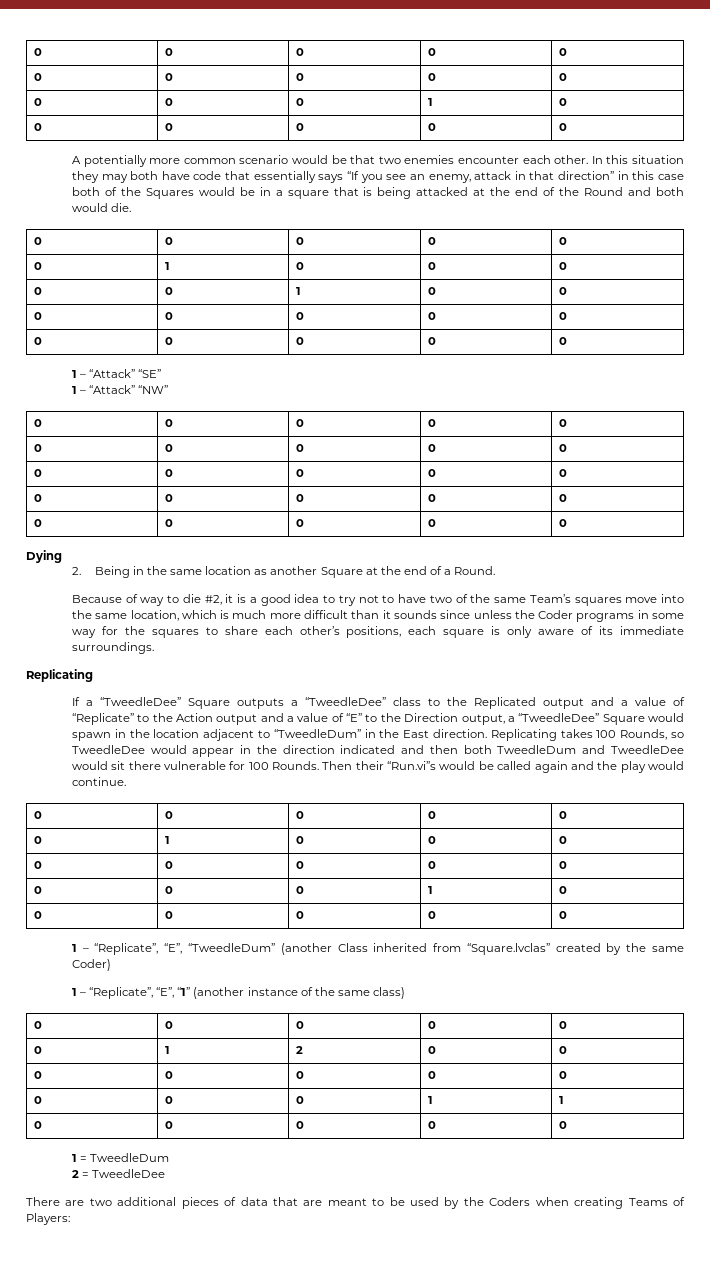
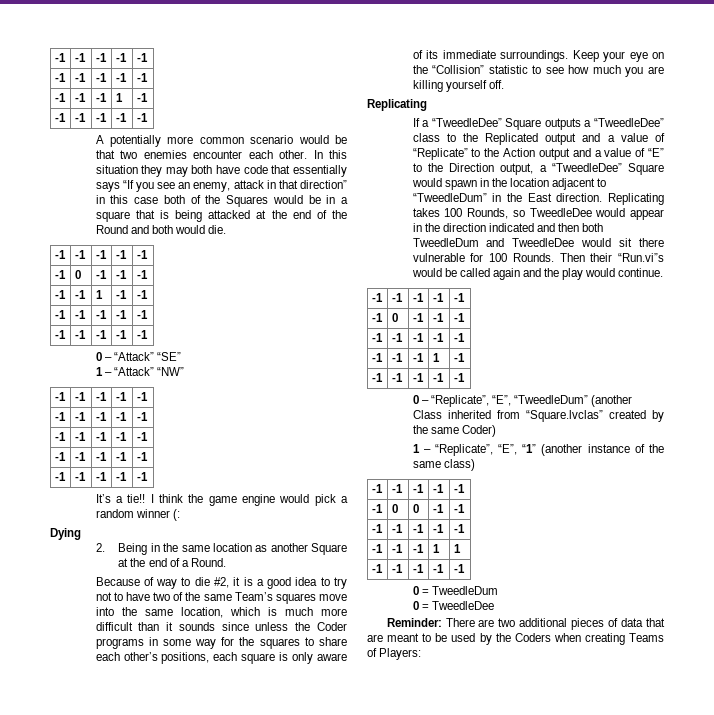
[33,48,42,56] [164,48,173,56] [295,48,304,56] [427,48,436,56] [558,48,567,56] [33,73,42,81] [164,73,173,81] [295,73,304,81] [427,73,436,81] [558,73,567,81] [33,98,42,106] [164,98,173,106] [295,98,304,106] [427,98,433,106] [558,98,567,106] [33,123,42,131] [164,123,173,131] [295,123,304,131] [427,123,436,131] [558,123,567,131] 0 | 0 | 0 | 0 | 0 // 0 | 0 | 0 | 0 | 0 // 0 | 0 | 0 | 1 | 0 // 0 | 0 | 0 | 0 | 0 -> [54,53,66,62] [74,53,86,62] [95,53,107,62] [115,53,127,62] [136,53,148,62] [54,73,66,82] [74,73,86,82] [95,73,107,82] [115,73,127,82] [136,73,148,82] [54,93,66,102] [74,93,86,102] [95,93,107,102] [115,93,123,102] [136,93,148,102] [54,113,66,122] [74,113,86,122] [95,113,107,122] [115,113,127,122] [136,113,148,122] -1 | -1 | -1 | -1 | -1 // -1 | -1 | -1 | -1 | -1 // -1 | -1 | -1 | 1 | -1 // -1 | -1 | -1 | -1 | -1
[33,237,42,245] [164,237,173,245] [295,237,304,245] [427,237,436,245] [558,237,567,245] [33,262,42,270] [164,262,170,270] [295,262,304,270] [427,262,436,270] [558,262,567,270] [33,287,42,295] [164,287,173,295] [295,287,301,295] [427,287,436,295] [558,287,567,295] [33,312,42,320] [164,312,173,320] [295,312,304,320] [427,312,436,320] [558,312,567,320] [33,337,42,345] [164,337,173,345] [295,337,304,345] [427,337,436,345] [558,337,567,345] [71,370,77,378] 0 | 0 | 0 | 0 | 0 // 0 | 1 | 0 | 0 | 0 // 0 | 0 | 1 | 0 | 0 // 0 | 0 | 0 | 0 | 0 // 0 | 0 | 0 | 0 | 0 // 1 -> [54,250,66,259] [74,250,86,259] [95,250,107,259] [115,250,127,259] [136,250,148,259] [54,270,66,279] [74,270,81,279] [95,270,107,279] [115,270,127,279] [136,270,148,279] [54,290,66,299] [74,290,86,299] [95,290,103,299] [115,290,127,299] [136,290,148,299] [54,310,66,319] [74,310,86,319] [95,310,107,319] [115,310,127,319] [136,310,148,319] [54,330,66,339] [74,330,86,339] [95,330,107,339] [115,330,127,339] [136,330,148,339] [95,352,102,361] -1 | -1 | -1 | -1 | -1 // -1 | 0 | -1 | -1 | -1 // -1 | -1 | 1 | -1 | -1 // -1 | -1 | -1 | -1 | -1 // -1 | -1 | -1 | -1 | -1 // 0
[33,419,42,427] [164,419,173,427] [295,419,304,427] [427,419,436,427] [558,419,567,427] [33,444,42,452] [164,444,173,452] [295,444,304,452] [427,444,436,452] [558,444,567,452] [33,469,42,477] [164,469,173,477] [295,469,304,477] [427,469,436,477] [558,469,567,477] [33,494,42,502] [164,494,173,502] [295,494,304,502] [427,494,436,502] [558,494,567,502] [33,519,42,527] [164,519,173,527] [295,519,304,527] [427,519,436,527] [558,519,567,527] 0 | 0 | 0 | 0 | 0 // 0 | 0 | 0 | 0 | 0 // 0 | 0 | 0 | 0 | 0 // 0 | 0 | 0 | 0 | 0 // 0 | 0 | 0 | 0 | 0 -> [54,392,66,401] [74,392,86,401] [95,392,107,401] [115,392,127,401] [136,392,148,401] [54,412,66,421] [74,412,86,421] [95,412,107,421] [115,412,127,421] [136,412,148,421] [54,432,66,441] [74,432,86,441] [95,432,107,441] [115,432,127,441] [136,432,148,441] [54,452,66,461] [74,452,86,461] [95,452,107,461] [115,452,127,461] [136,452,148,461] [54,472,66,481] [74,472,86,481] [95,472,107,481] [115,472,127,481] [136,472,148,481] [95,494,348,506] [95,509,180,521] -1 | -1 | -1 | -1 | -1 // -1 | -1 | -1 | -1 | -1 // -1 | -1 | -1 | -1 | -1 // -1 | -1 | -1 | -1 | -1 // -1 | -1 | -1 | -1 | -1 // It’s a tie!! I think the game engine would pick a random winner (:
(154, 648) none -> [572,50,664,62] [412,65,664,77] [412,80,504,92] Keep your eye on the “Collision” statistic to see how much you are killing yourself off.
[33,811,42,819] [164,811,173,819] [295,811,304,819] [427,811,436,819] [558,811,567,819] [33,836,42,844] [164,836,170,844] [295,836,304,844] [427,836,436,844] [558,836,567,844] [33,861,42,869] [164,861,173,869] [295,861,304,869] [427,861,436,869] [558,861,567,869] [33,886,42,894] [164,886,173,894] [295,886,304,894] [427,886,433,894] [558,886,567,894] [33,911,42,919] [164,911,173,919] [295,911,304,919] [427,911,436,919] [558,911,567,919] [71,944,77,952] 0 | 0 | 0 | 0 | 0 // 0 | 1 | 0 | 0 | 0 // 0 | 0 | 0 | 0 | 0 // 0 | 0 | 0 | 1 | 0 // 0 | 0 | 0 | 0 | 0 // 1 -> [371,293,383,302] [391,293,403,302] [412,293,424,302] [432,293,444,302] [453,293,465,302] [371,313,383,322] [391,313,398,322] [412,313,424,322] [432,313,444,322] [453,313,465,322] [371,333,383,342] [391,333,403,342] [412,333,424,342] [432,333,444,342] [453,333,465,342] [371,353,383,362] [391,353,403,362] [412,353,424,362] [432,353,440,362] [453,353,465,362] [371,373,383,382] [391,373,403,382] [412,373,424,382] [432,373,444,382] [453,373,465,382] [412,395,419,404] -1 | -1 | -1 | -1 | -1 // -1 | 0 | -1 | -1 | -1 // -1 | -1 | -1 | -1 | -1 // -1 | -1 | -1 | 1 | -1 // -1 | -1 | -1 | -1 | -1 // 0
[33,1021,42,1029] [164,1021,173,1029] [295,1021,304,1029] [427,1021,436,1029] [558,1021,567,1029] [33,1046,42,1054] [164,1046,170,1054] [295,1046,303,1054] [427,1046,436,1054] [558,1046,567,1054] [33,1071,42,1079] [164,1071,173,1079] [295,1071,304,1079] [427,1071,436,1079] [558,1071,567,1079] [33,1096,42,1104] [164,1096,173,1104] [295,1096,304,1104] [427,1096,433,1104] [558,1096,564,1104] [33,1121,42,1129] [164,1121,173,1129] [295,1121,304,1129] [427,1121,436,1129] [558,1121,567,1129] [71,1154,77,1162] 0 | 0 | 0 | 0 | 0 // 0 | 1 | 2 | 0 | 0 // 0 | 0 | 0 | 0 | 0 // 0 | 0 | 0 | 1 | 1 // 0 | 0 | 0 | 0 | 0 // 1 -> [371,484,383,493] [391,484,403,493] [412,484,424,493] [432,484,444,493] [453,484,465,493] [371,504,383,513] [391,504,398,513] [412,504,419,513] [432,504,444,513] [453,504,465,513] [371,524,383,533] [391,524,403,533] [412,524,424,533] [432,524,444,533] [453,524,465,533] [371,544,383,553] [391,544,403,553] [412,544,424,553] [432,544,440,553] [453,544,461,553] [371,564,383,573] [391,564,403,573] [412,564,424,573] [432,564,444,573] [453,564,465,573] [412,586,419,595] -1 | -1 | -1 | -1 | -1 // -1 | 0 | 0 | -1 | -1 // -1 | -1 | -1 | -1 | -1 // -1 | -1 | -1 | 1 | 1 // -1 | -1 | -1 | -1 | -1 // 0
[71,1170,79,1178] 2 -> [412,601,419,610] 0
(166, 1173) none -> [386,618,442,627] Reminder:

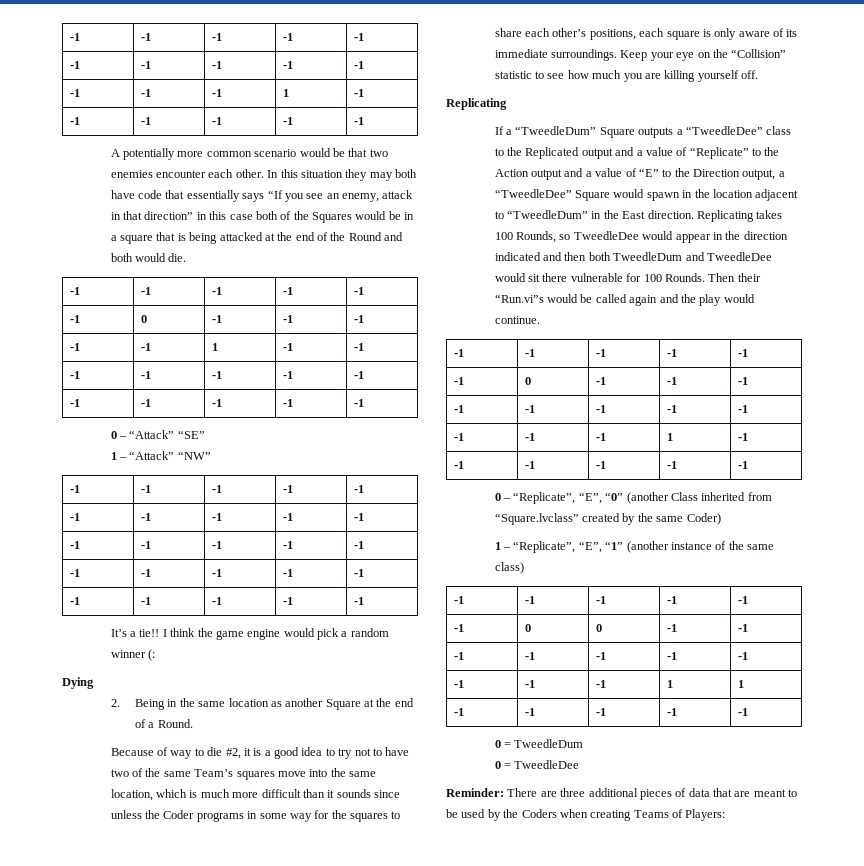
[431,118,502,127] “TweedleDee” -> [515,126,597,135] “TweedleDum”
[514,395,589,404] “TweedleDum” -> [605,492,624,501] “0”
[525,410,603,422] “Square.lvclas” -> [494,513,579,525] “Square.lvclass”
[498,618,516,627] two -> [560,788,586,797] three

